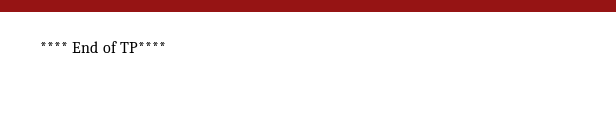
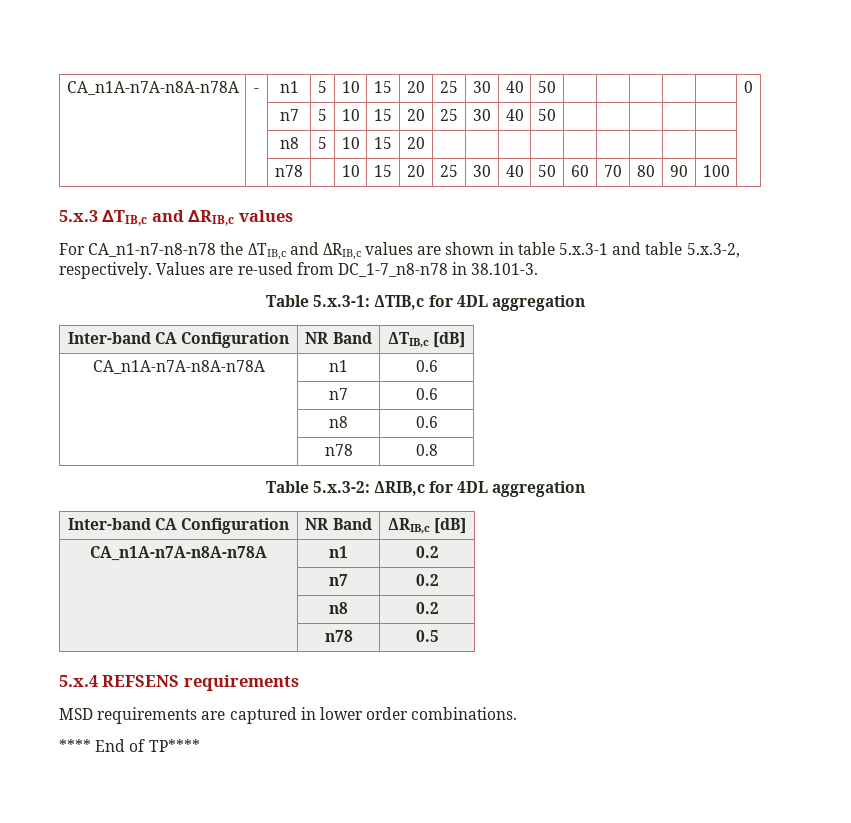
(40, 47) none -> [66,81,239,95] [254,88,259,93] [279,81,299,93] [318,81,327,93] [341,81,360,93] [374,81,392,93] [407,81,425,93] [440,81,458,93] [473,81,491,93] [505,81,524,93] [538,81,556,93] [744,81,753,93] [279,109,299,121] [318,109,327,121] [341,109,360,121] [374,109,392,121] [407,109,425,121] [440,109,458,121] [473,109,491,121] [505,109,524,121] [538,109,556,121] [279,137,299,149] [318,137,327,149] [341,137,360,149] [374,137,392,149] [407,137,425,149] [275,165,303,177] [341,165,360,177] [374,165,392,177] [407,165,425,177] [440,165,458,177] [473,165,491,177] [505,165,524,177] [538,165,556,177] [571,165,589,177] [604,165,622,177] [637,165,655,177] [670,165,688,177] [702,165,730,177] [59,210,293,226] [59,242,740,260] [59,262,539,279] [266,295,585,311] [67,332,290,348] [305,332,372,344] [387,332,466,348] [92,360,265,374] [329,360,348,372] [415,360,438,372] [329,388,348,400] [415,388,438,400] [329,416,348,428] [415,416,438,428] [324,444,353,456] [415,444,438,456] [265,481,586,497] [67,518,290,534] [305,518,372,530] [387,518,467,534] [90,546,267,561] [329,546,348,558] [415,546,439,558] [329,574,348,586] [415,574,439,586] [329,602,348,614] [415,602,439,614] [324,630,353,642] [415,630,439,642] [59,675,299,691] [59,707,518,724] CA_n1A-n7A-n8A-n78A | - | n1 | 5 | 10 | 15 | 20 | 25 | 30 | 40 | 50 | | | | | | 0 // | | n7 | 5 | 10 | 15 | 20 | 25 | 30 | 40 | 50 | | | | | | // | | n8 | 5 | 10 | 15 | 20 | | | | | | | | | | // | | n78 | | 10 | 15 | 20 | 25 | 30 | 40 | 50 | 60 | 70 | 80 | 90 | 100 | // 5.x.3 ∆TIB,c and ∆RIB,c values // For CA_n1-n7-n8-n78 the ΔTIB,c and ΔRIB,c values are shown in table 5.x.3-1 and table 5.x.3-2, respectively. Values are re-used from DC_1-7_n8-n78 in 38.101-3. // Table 5.x.3-1: ΔTIB,c for 4DL aggregation // Inter-band CA Configuration | NR Band | ΔTIB,c [dB] // CA_n1A-n7A-n8A-n78A | n1 | 0.6 // | n7 | 0.6 // | n8 | 0.6 // | n78 | 0.8 // Table 5.x.3-2: ΔRIB,c for 4DL aggregation // Inter-band CA Configuration | NR Band | ΔRIB,c [dB] // CA_n1A-n7A-n8A-n78A | n1 | 0.2 // | n7 | 0.2 // | n8 | 0.2 // | n78 | 0.5 // 5.x.4 REFSENS requirements // MSD requirements are captured in lower order combinations. //

